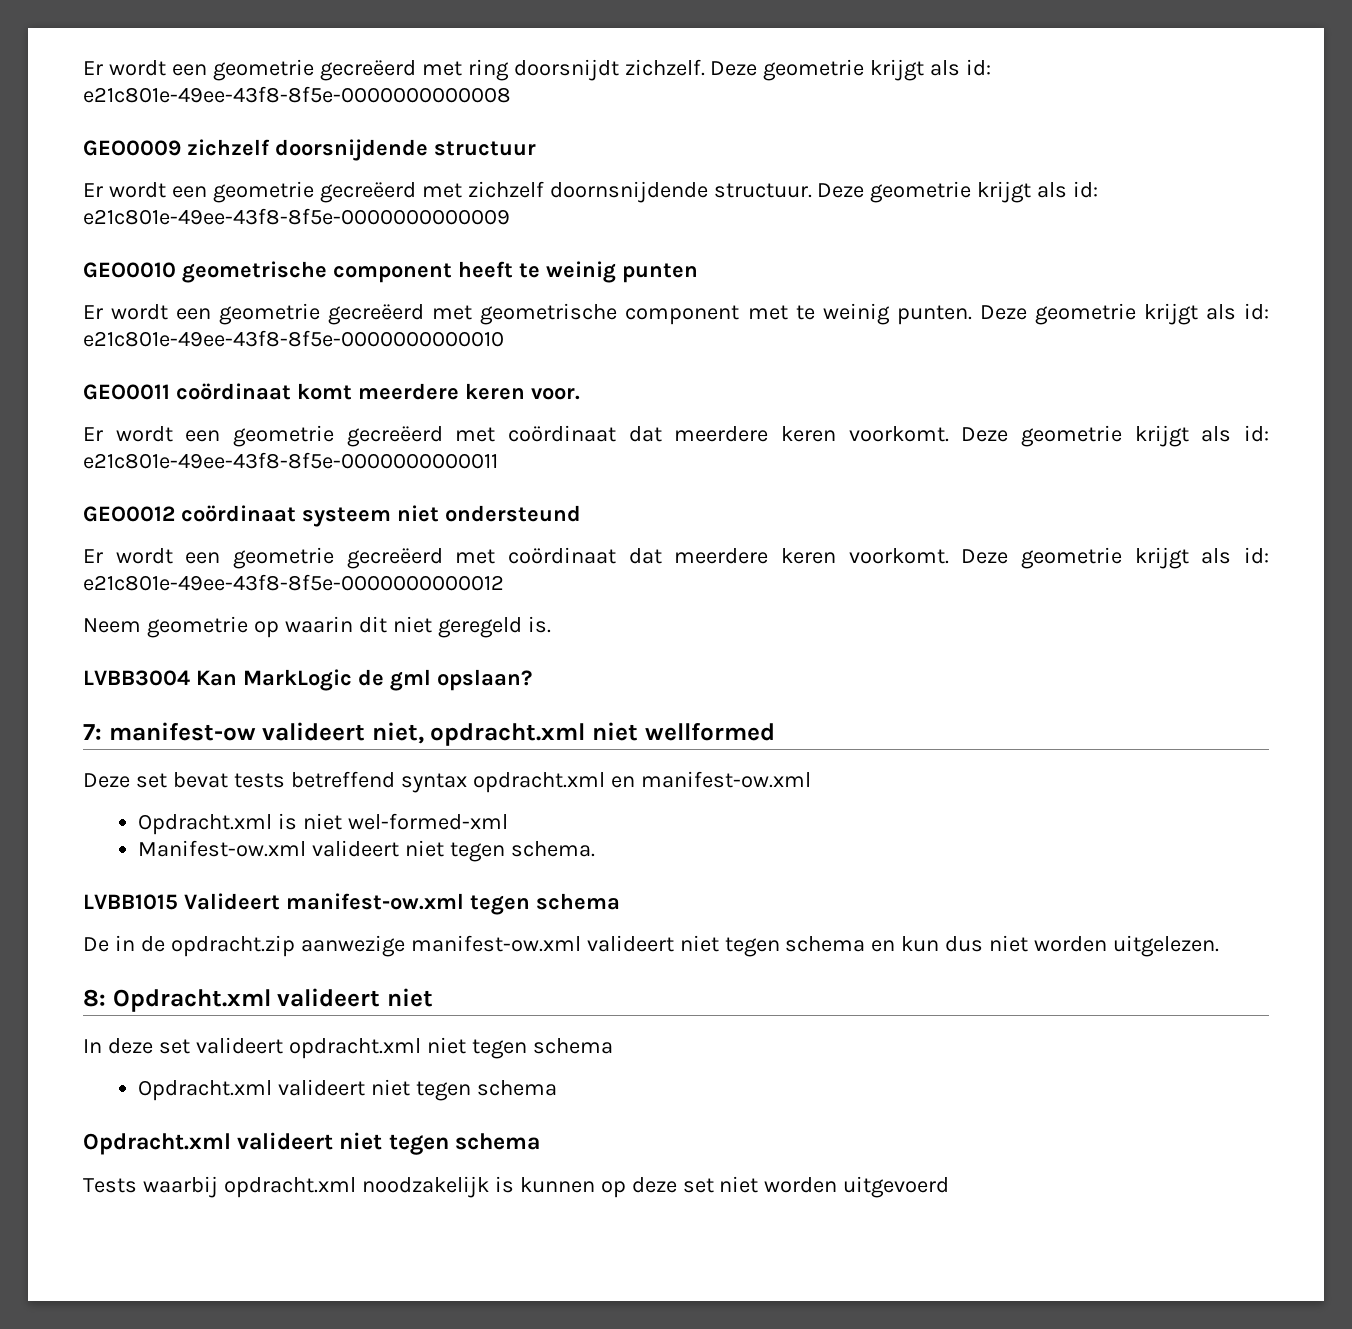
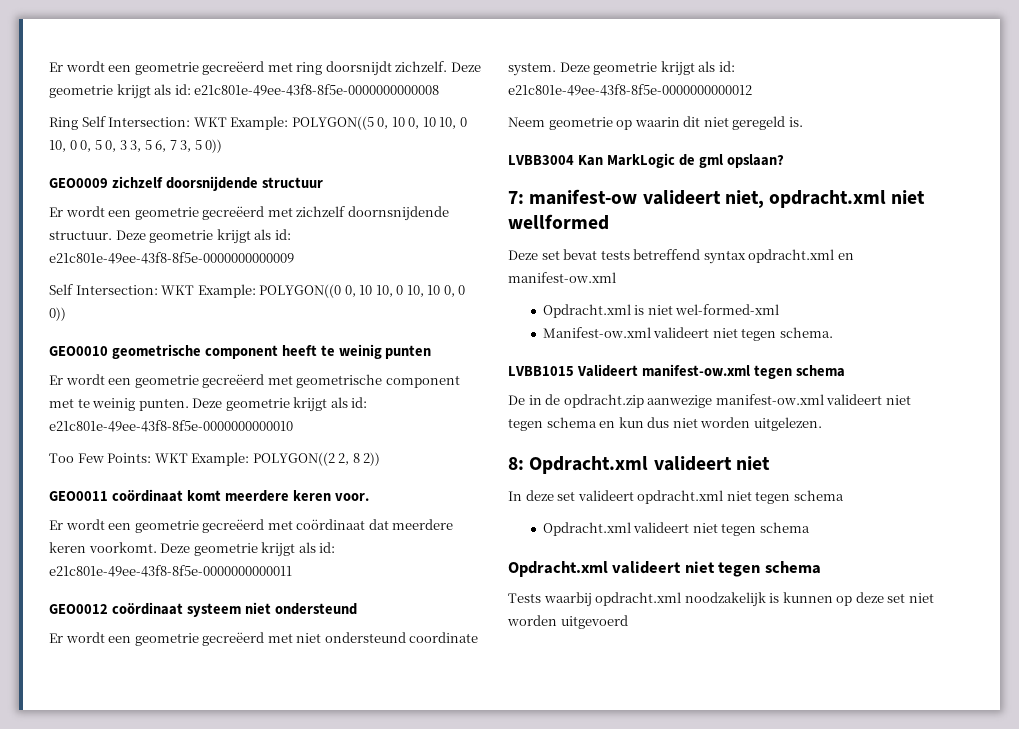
(511, 94) none -> [49,116,467,130] [49,139,223,153] // Ring Self Intersection: WKT Example: POLYGON((5 0, 10 0, 10 10, 0 10, 0 0, 5 0, 3 3, 5 6, 7 3, 5 0))
(510, 216) none -> [49,284,466,298] [49,307,66,321] // Self Intersection: WKT Example: POLYGON((0 0, 10 10, 0 10, 10 0, 0 0))
(504, 338) none -> [49,452,381,466] // Too Few Points: WKT Example: POLYGON((2 2, 8 2))
[508,547,949,564] coördinaat dat meerdere keren voorkomt. -> [296,632,479,643] [508,62,556,76] niet ondersteund coordinate system.

